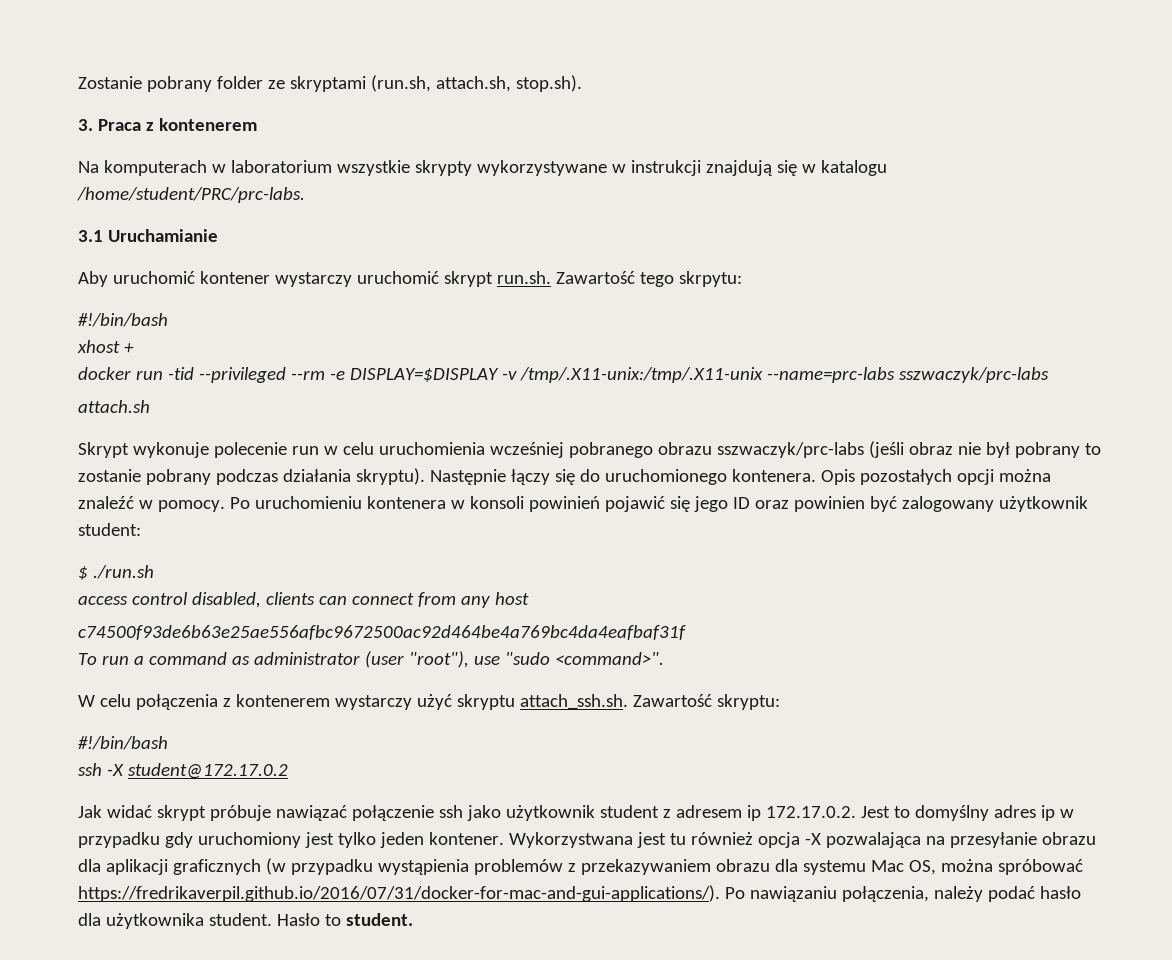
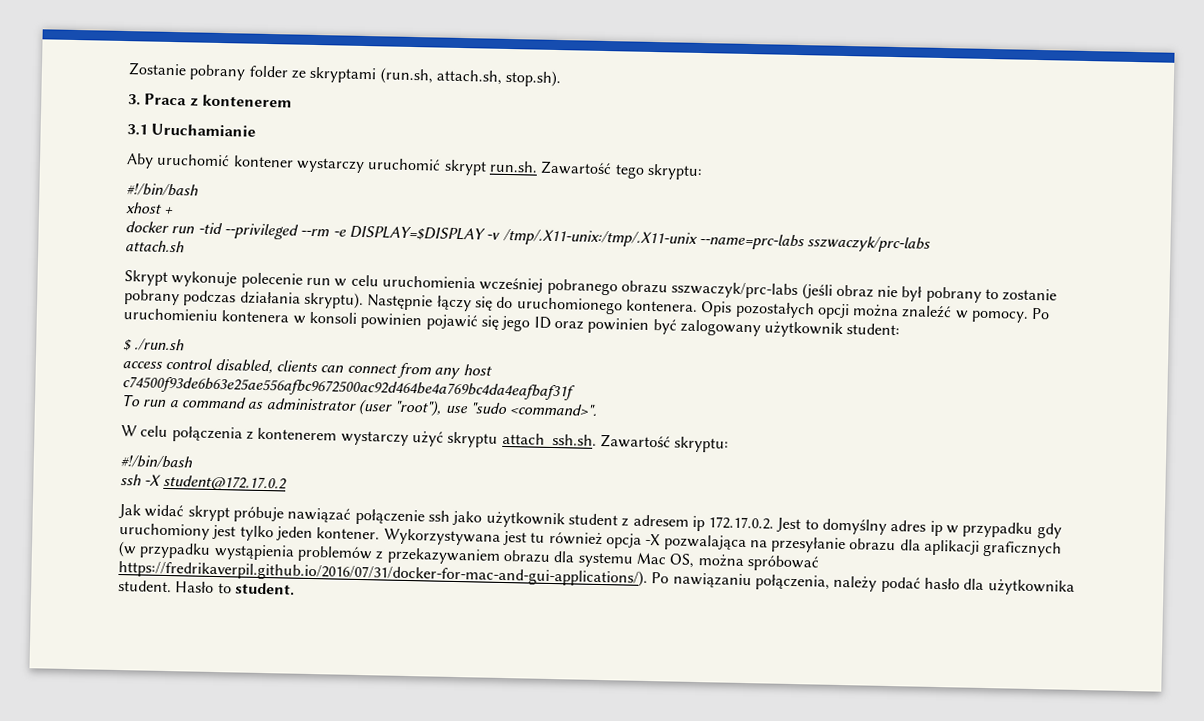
[78,160,887,176] [77,187,305,203] // Na komputerach w laboratorium wszystkie skrypty wykorzystywane w instrukcji znajdują się w katalogu /home/student/PRC/prc-labs. -> (292, 101) none
[678,271,742,287] skrpytu: -> [646,163,703,181] skryptu:
[528,496,600,512] powinień -> [360,312,423,330] powinien
[508,832,633,848] Wykorzystwana -> [383,528,501,546] Wykorzystywana

